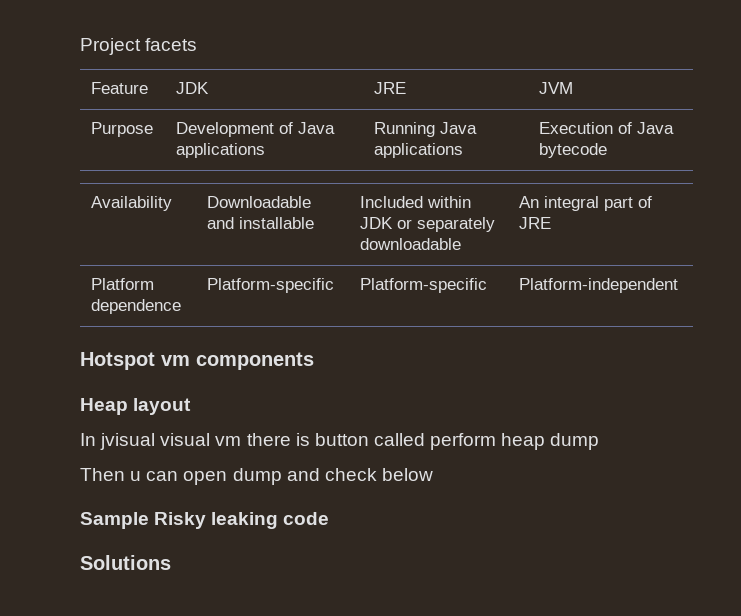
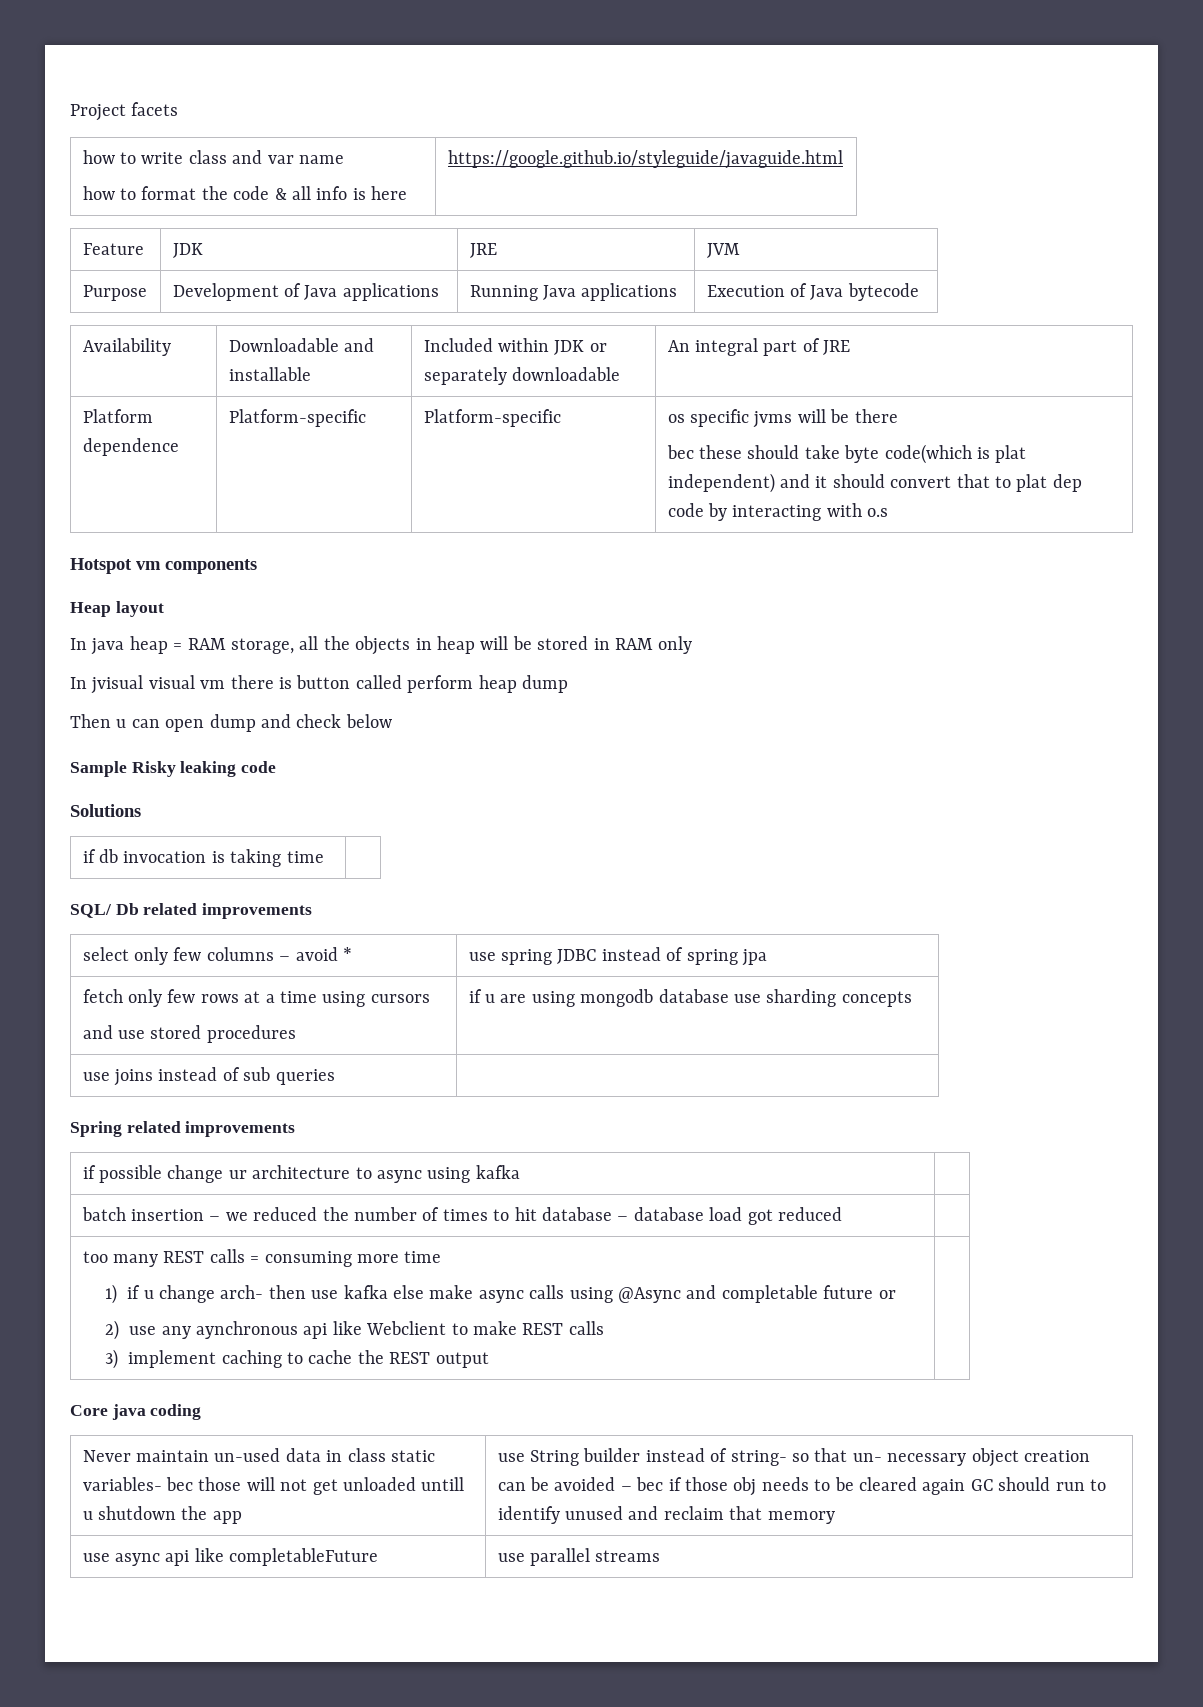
(198, 44) none -> [82,150,344,164] [82,186,408,200] [447,150,843,169] // how to write class and var name // how to format the code & all info is here | https://google.github.io/styleguide/javaguide.html
[519,278,679,293] Platform-independent -> [667,409,898,428] [666,444,1027,464] [667,473,1082,493] [667,503,889,521] os specific jvms will be there // bec these should take byte code(which is plat independent) and it should convert that to plat dep code by interacting with o.s
(192, 406) none -> [70,636,693,655] // In java heap = RAM storage, all the objects in heap will be stored in RAM only
(171, 562) none -> [82,849,324,867] [70,903,313,919] [82,947,352,965] [468,947,767,966] [82,989,430,1007] [82,1025,296,1043] [468,989,912,1007] [82,1067,335,1086] [70,1121,296,1137] [82,1165,520,1183] [81,1207,842,1225] [82,1249,442,1267] [105,1284,896,1304] [105,1320,604,1340] [105,1349,489,1369] [70,1404,202,1420] [82,1448,435,1462] [82,1477,465,1495] [82,1506,242,1524] [497,1448,1090,1467] [497,1477,1106,1496] [497,1506,835,1524] [82,1548,379,1566] [497,1548,661,1566] // if db invocation is taking time | // SQL/ Db related improvements // select only few columns – avoid * | use spring JDBC instead of spring jpa // fetch only few rows at a time using cursors // and use stored procedures | if u are using mongodb database use sharding concepts // use joins instead of sub queries | // Spring related improvements // if possible change ur architecture to async using kafka | // batch insertion – we reduced the number of times to hit database – database load got reduced | // too many REST calls = consuming more time // 1) if u change arch- then use kafka else make async calls using @Async and completable future or // 2) use any aynchronous api like Webclient to make REST calls // 3) implement caching to cache the REST output | // Core java coding // Never maintain un-used data in class static variables- bec those will not get unloaded untill u shutdown the app | use String builder instead of string- so that un- necessary object creation can be avoided – bec if those obj needs to be cleared again GC should run to identify unused and reclaim that memory // use async api like completableFuture | use parallel streams

